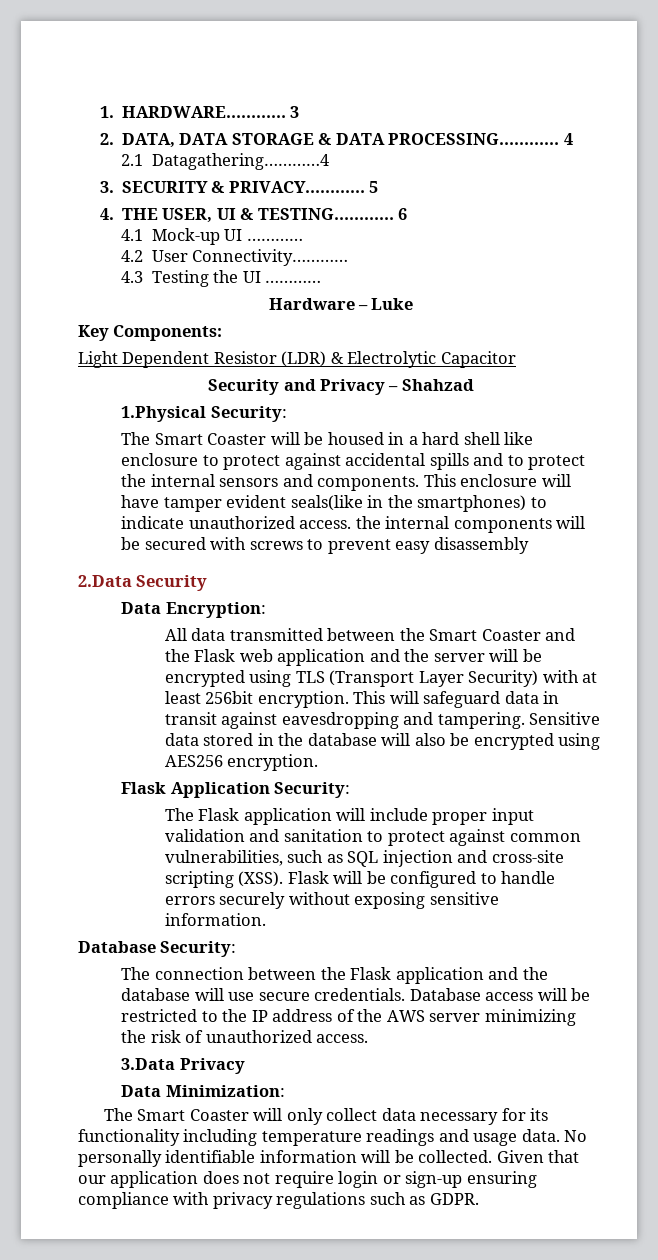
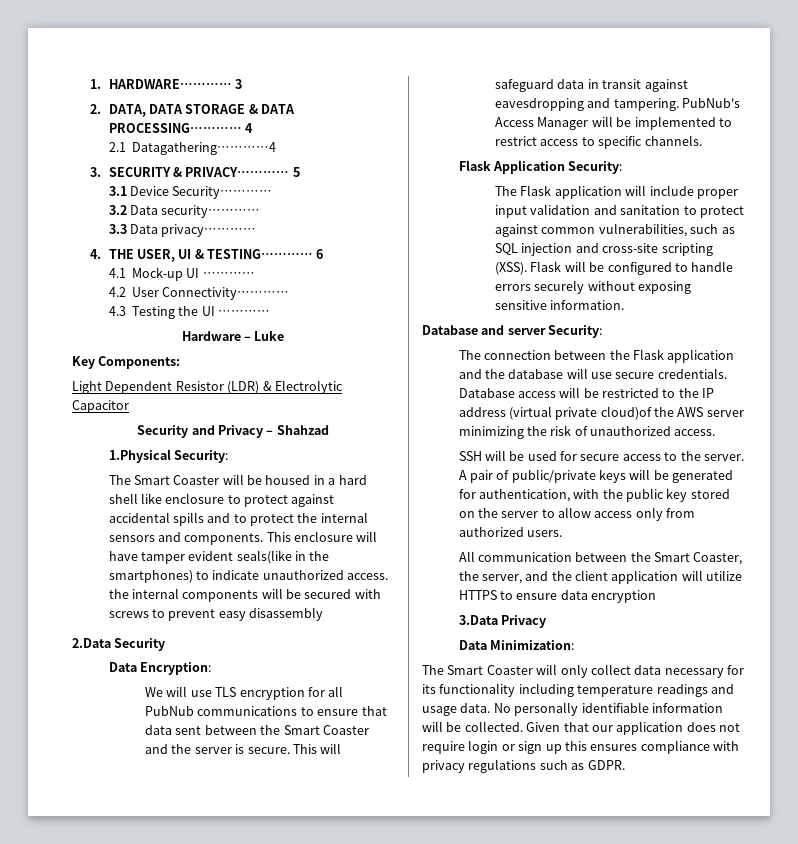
(379, 187) none -> [108,186,273,199] [108,205,261,218] [108,224,257,237] // 3.1 Device Security………… // 3.2 Data security………… // 3.3 Data privacy…………
[164,628,323,641] All data transmitted -> [145,686,344,700] [145,706,387,716] [145,725,202,735] We will use TLS encryption for all PubNub communications to ensure that data sent
[194,649,542,666] [164,670,598,687] [164,691,349,708] Flask web application and the server will be encrypted using TLS (Transport Layer Security) with at least 256bit encryption. -> [194,744,290,754] server is secure.
[529,712,601,725] [164,733,601,750] [164,754,319,771] Sensitive data stored in the database will also be encrypted using AES256 encryption. -> [682,98,741,108] [495,116,732,130] [495,135,702,149] PubNub's Access Manager will be implemented to restrict access to specific channels.
(156, 947) none -> [481,325,546,335] and server
[336,1009,355,1022] of -> [508,406,652,420] (virtual private cloud)of
(369, 1038) none -> [458,450,744,461] [458,469,734,483] [458,488,730,502] [458,507,696,521] [458,527,562,537] [458,551,743,565] [458,570,743,584] [458,590,657,603] // SSH will be used for secure access to the server. A pair of public/private keys will be generated for authentication, with the public key stored on the server to allow access only from authorized users. // All communication between the Smart Coaster, the server, and the client application will utilize HTTPS to ensure data encryption
[405,1171,537,1188] sign-up ensuring -> [518,741,638,754] sign up this ensures

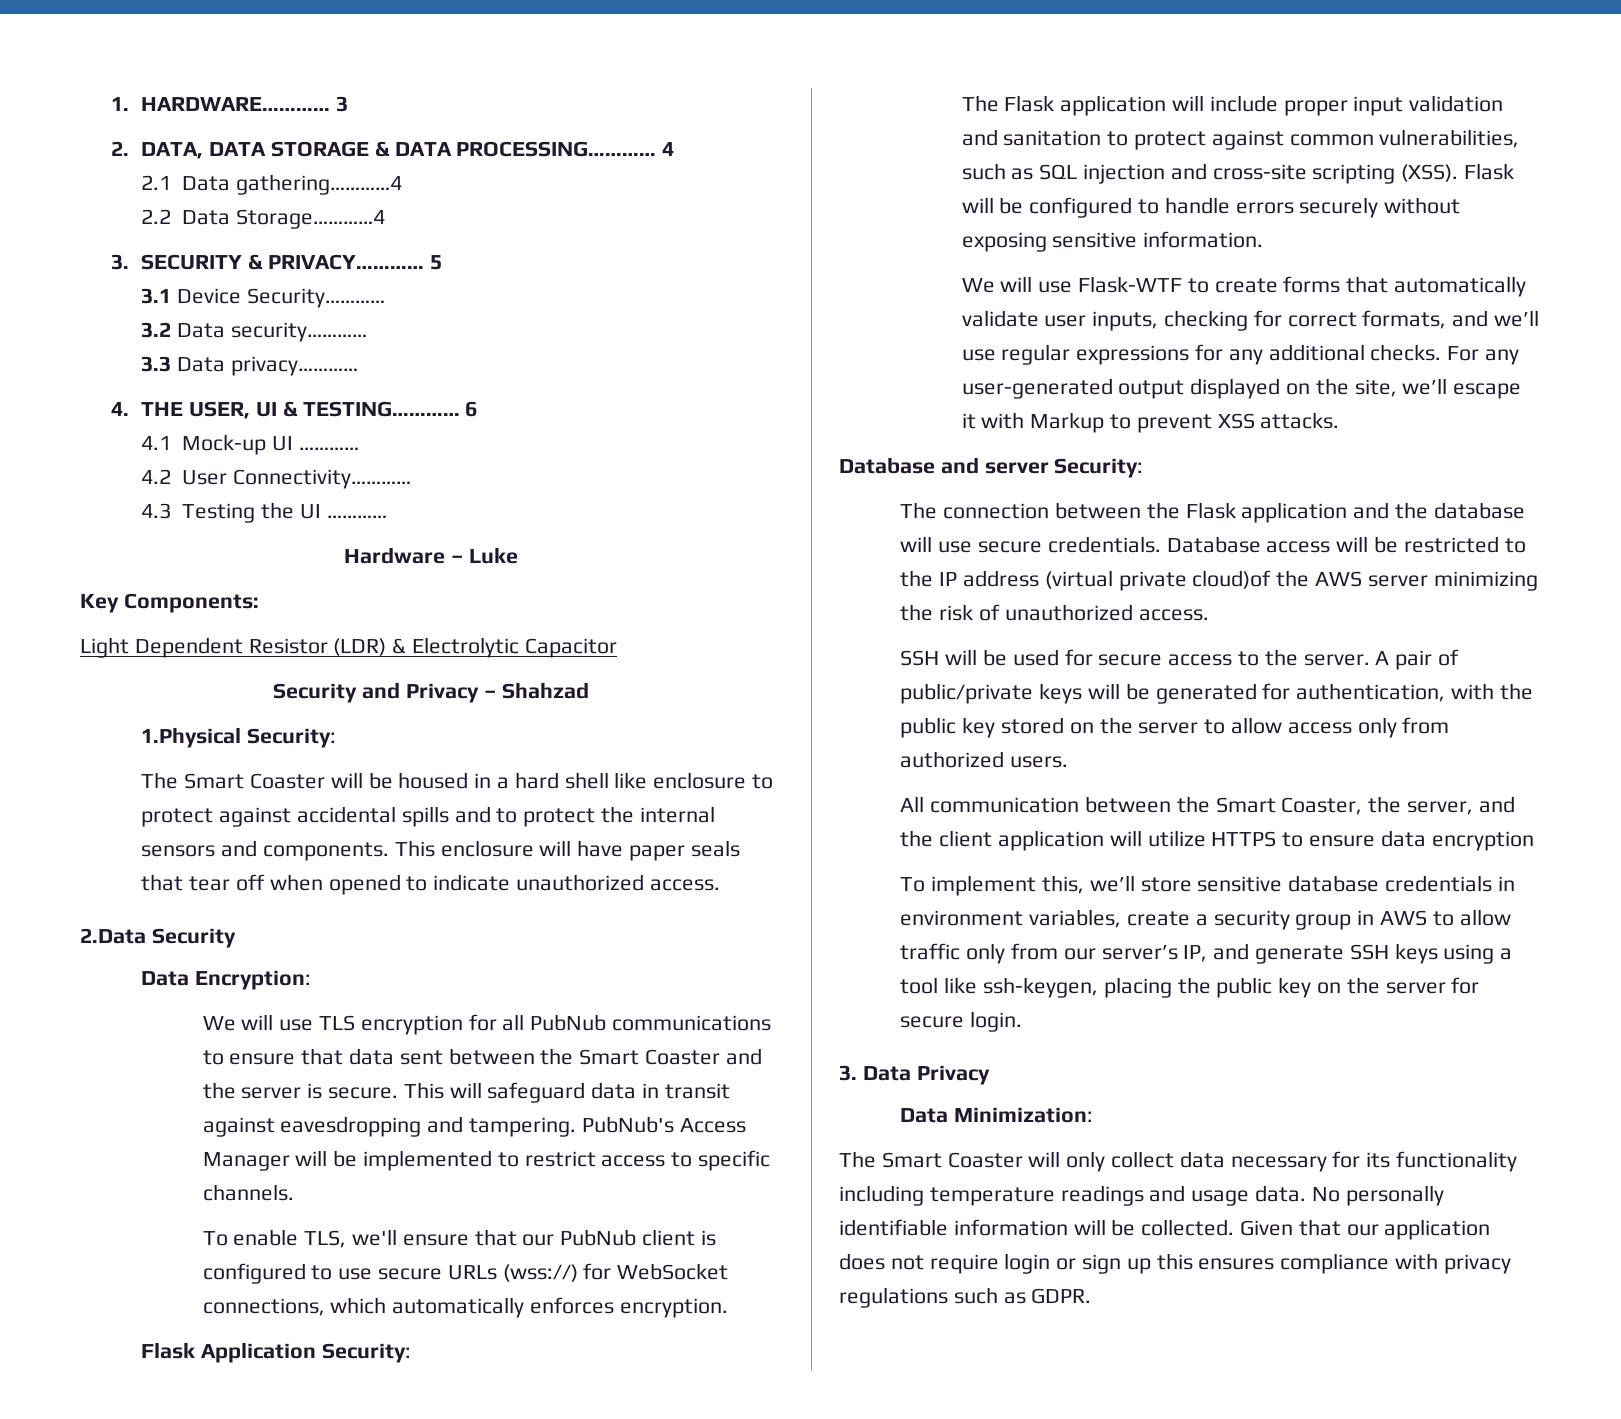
[131,142,276,155] Datagathering…………4 -> [182,174,402,195] [141,209,385,229] Data gathering…………4 // 2.2 Data Storage…………4
[140,550,330,564] [108,570,389,583] [108,588,381,602] [108,607,324,621] tamper evident seals(like in the smartphones) to indicate unauthorized access. the internal components will be secured with screws to prevent easy disassembly -> [628,840,740,861] [141,874,720,895] paper seals that tear off when opened to indicate unauthorized access.
(702, 140) none -> [202,1229,716,1248] [202,1263,729,1284] [202,1297,728,1318] // To enable TLS, we'll ensure that our PubNub client is configured to use secure URLs (wss://) for WebSocket connections, which automatically enforces encryption.
(625, 305) none -> [961,276,1527,297] [961,310,1540,331] [961,344,1520,365] [961,378,1522,399] [961,412,1340,433] // We will use Flask-WTF to create forms that automatically validate user inputs, checking for correct formats, and we’ll use regular expressions for any additional checks. For any user-generated output displayed on the site, we’ll escape it with Markup to prevent XSS attacks.
[458,615,498,625] 3.Data -> [900,875,1515,896] [900,909,1511,930] [900,943,1513,964] [900,977,1480,998] [900,1011,1023,1032] [839,1065,911,1081] To implement this, we’ll store sensitive database credentials in environment variables, create a security group in AWS to allow traffic only from our server’s IP, and generate SSH keys using a tool like ssh-keygen, placing the public key on the server for secure login. // 3. Data

